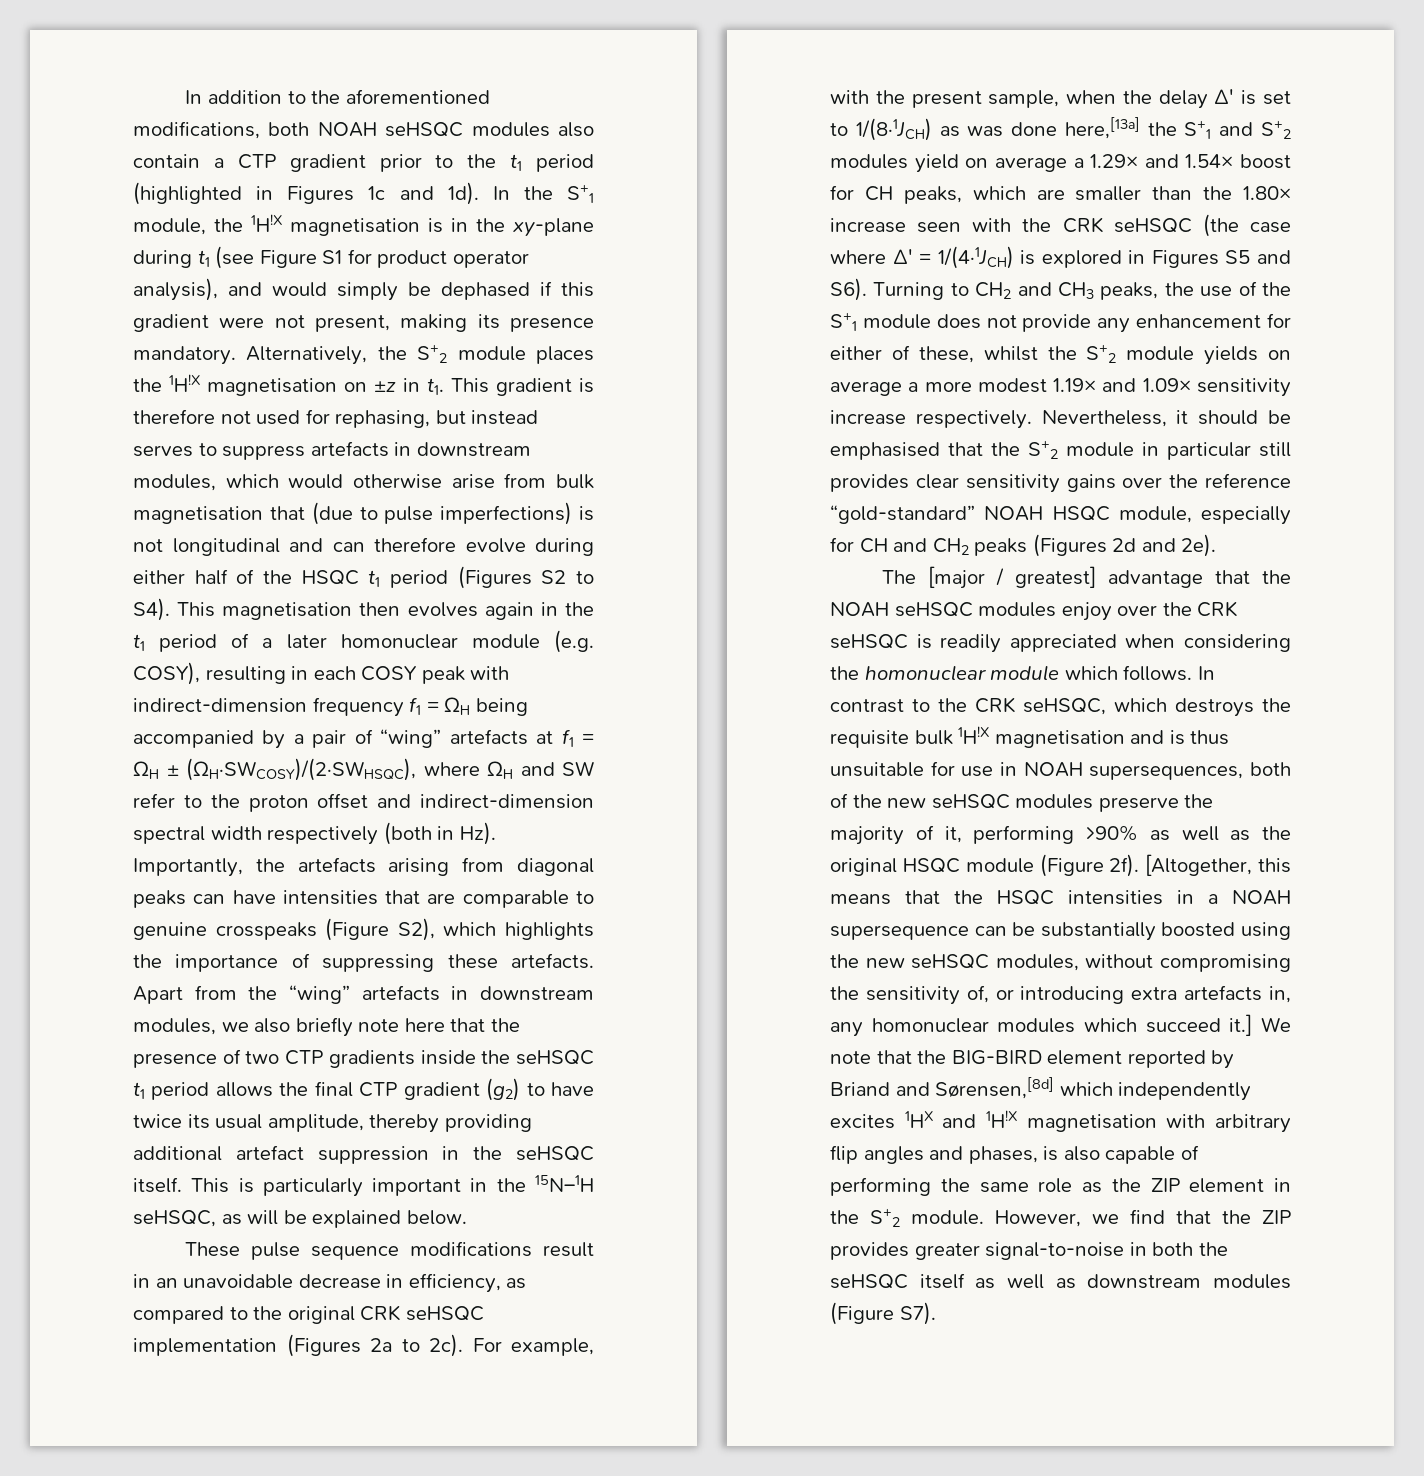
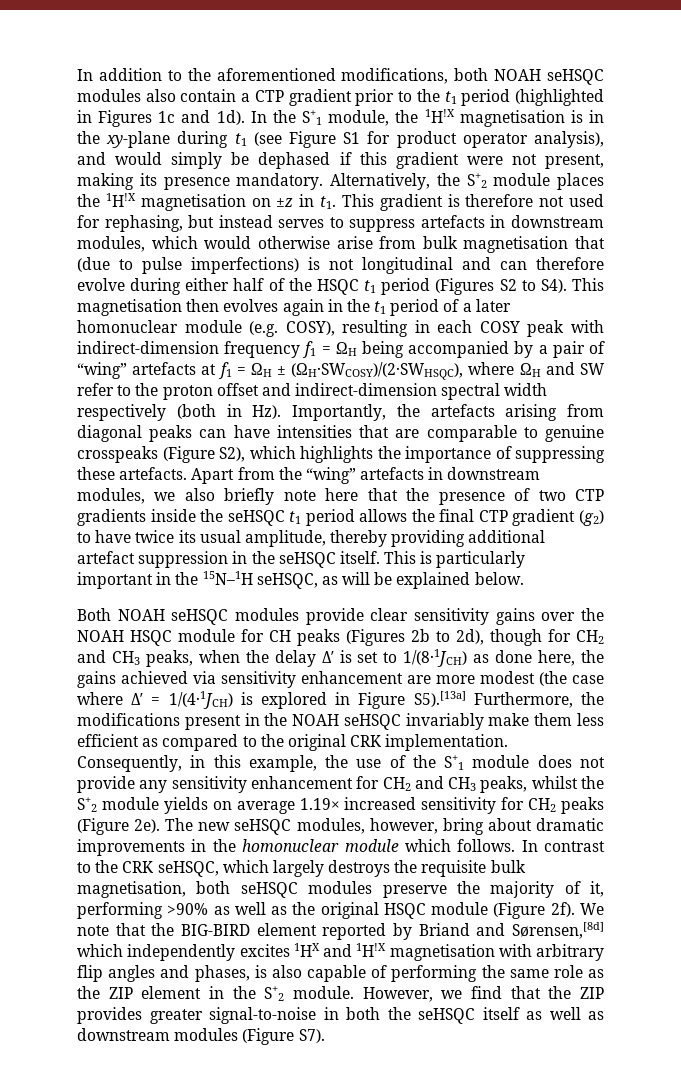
[185,1241,594,1260] [133,1273,527,1293] [133,1305,484,1324] [133,1334,594,1357] [830,90,1060,108] These pulse sequence modifications result in an unavoidable decrease in efficiency, as compared to the original CRK seHSQC implementation (Figures 2a to 2c). For example, with the present sample, -> [77,608,604,625] [77,629,604,646] [77,650,193,667] Both NOAH seHSQC modules provide clear sensitivity gains over the NOAH HSQC module for CH peaks (Figures 2b to 2d), though for CH2 and CH3 peaks,
[967,117,1291,139] [830,154,1291,173] [830,185,1291,204] [830,217,1192,233] was done here,[13a] the S+1 and S+2 modules yield on average a 1.29× and 1.54× boost for CH peaks, which are smaller than the 1.80× increase seen with the CRK seHSQC -> [495,650,605,666] [77,671,535,688] done here, the gains achieved via sensitivity enhancement are more modest
[1151,250,1291,268] [830,278,1159,301] Figures S5 and S6). Turning to CH2 and CH3 peaks, -> [358,691,604,709] [77,713,604,730] [77,734,509,751] [77,755,317,772] Figure S5).[13a] Furthermore, the modifications present in the NOAH seHSQC invariably make them less efficient as compared to the original CRK implementation. Consequently, in this example,
(1131, 325) none -> [171,776,247,793] sensitivity
[830,345,974,363] either of these, -> [382,776,528,793] CH2 and CH3 peaks,
[908,378,1291,397] [830,410,1291,429] [830,440,1291,460] [830,473,1291,493] [830,505,1291,525] [830,534,1217,557] [882,566,1291,589] [830,601,1238,621] [830,634,1291,653] a more modest 1.19× and 1.09× sensitivity increase respectively. Nevertheless, it should be emphasised that the S+2 module in particular still provides clear sensitivity gains over the reference “gold-standard” NOAH HSQC module, especially for CH and CH2 peaks (Figures 2d and 2e). // The [major / greatest] advantage that the NOAH seHSQC modules enjoy over the CRK seHSQC is readily appreciated when considering -> [299,797,604,814] [77,818,605,835] [77,839,207,856] 1.19× increased sensitivity for CH2 peaks (Figure 2e). The new seHSQC modules, however, bring about dramatic improvements in
(1167, 705) none -> [272,860,324,877] largely
[958,726,1230,748] [830,761,1291,780] [830,793,927,808] 1H!X magnetisation and is thus unsuitable for use in NOAH supersequences, both of the new -> [77,881,231,898] magnetisation, both
[1145,854,1291,876] [830,890,1291,905] [830,922,1291,941] [830,954,1291,972] [830,985,1291,1005] [830,1014,1253,1037] [Altogether, this means that the HSQC intensities in a NOAH supersequence can be substantially boosted using the new seHSQC modules, without compromising the sensitivity of, or introducing extra artefacts in, any homonuclear modules which succeed it.] -> (575, 909) none

